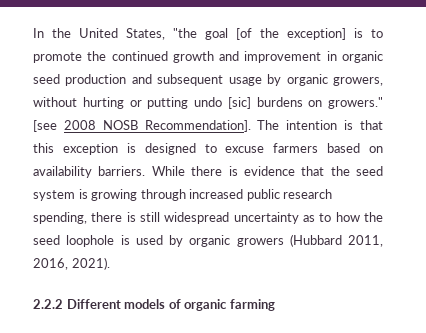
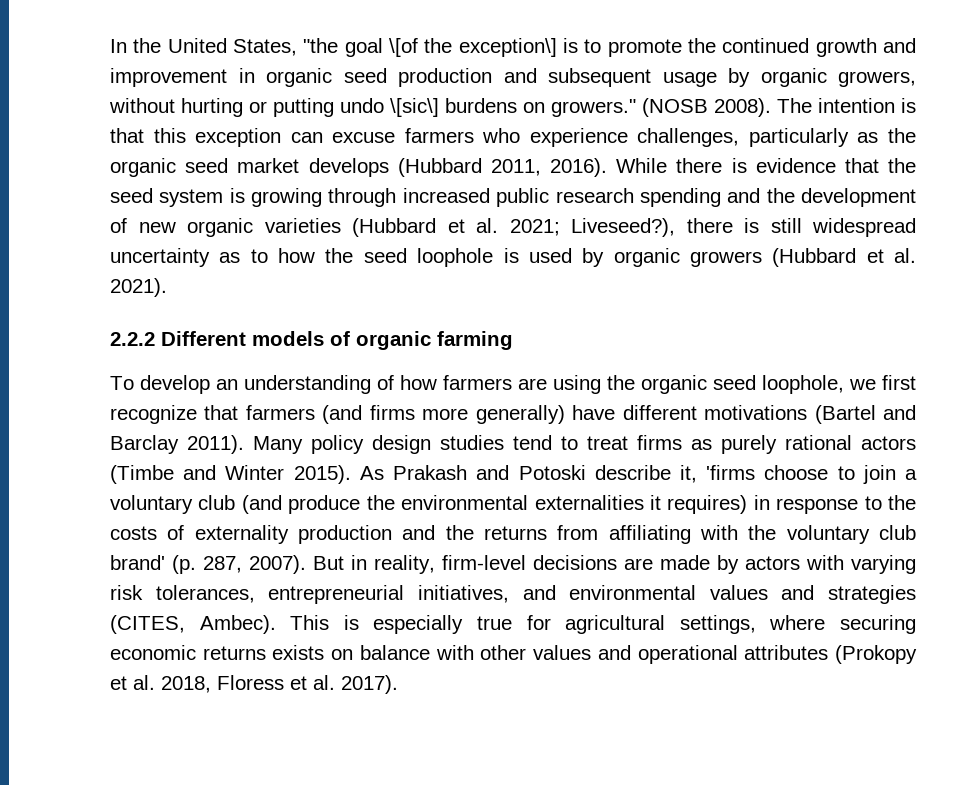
[236,28,346,40] [of the exception] -> [389,38,557,57] \[of the exception\]
[227,97,251,109] [sic] -> [390,98,439,117] \[sic\]
[33,120,251,132] [see 2008 NOSB Recommendation]. -> [642,98,771,117] (NOSB 2008).
[126,143,383,155] [33,166,146,178] is designed to excuse farmers based on availability barriers. -> [290,128,916,147] [110,158,607,177] can excuse farmers who experience challenges, particularly as the organic seed market develops (Hubbard 2011, 2016).
[33,212,87,224] spending, -> [639,188,917,207] [110,218,675,237] spending and the development of new organic varieties (Hubbard et al. 2021; Liveseed?),
[348,235,383,247] [33,258,68,270] 2011, 2016, -> [866,248,916,263] et al.
(275, 305) none -> [110,375,916,394] [110,405,917,424] [110,435,916,454] [110,465,917,484] [110,495,916,514] [110,525,916,544] [110,555,916,574] [110,585,916,604] [110,615,917,634] [110,645,918,664] [110,675,398,694] // To develop an understanding of how farmers are using the organic seed loophole, we first recognize that farmers (and firms more generally) have different motivations (Bartel and Barclay 2011). Many policy design studies tend to treat firms as purely rational actors (Timbe and Winter 2015). As Prakash and Potoski describe it, 'firms choose to join a voluntary club (and produce the environmental externalities it requires) in response to the costs of externality production and the returns from affiliating with the voluntary club brand' (p. 287, 2007). But in reality, firm-level decisions are made by actors with varying risk tolerances, entrepreneurial initiatives, and environmental values and strategies (CITES, Ambec). This is especially true for agricultural settings, where securing economic returns exists on balance with other values and operational attributes (Prokopy et al. 2018, Floress et al. 2017).

